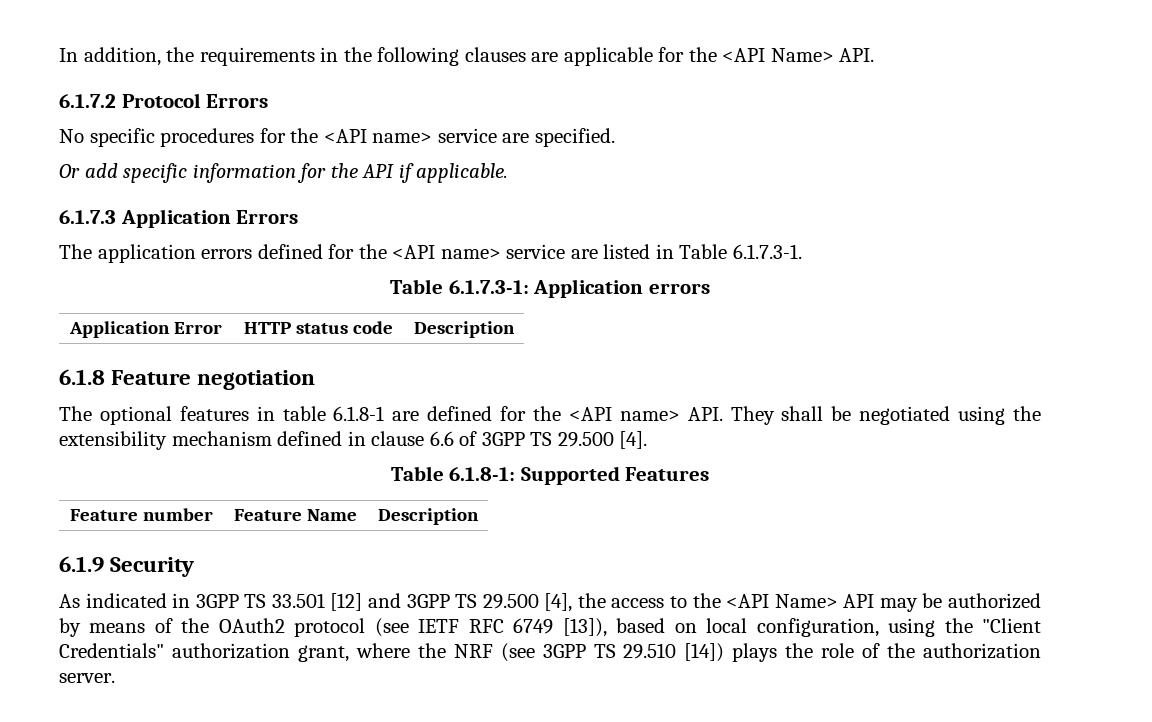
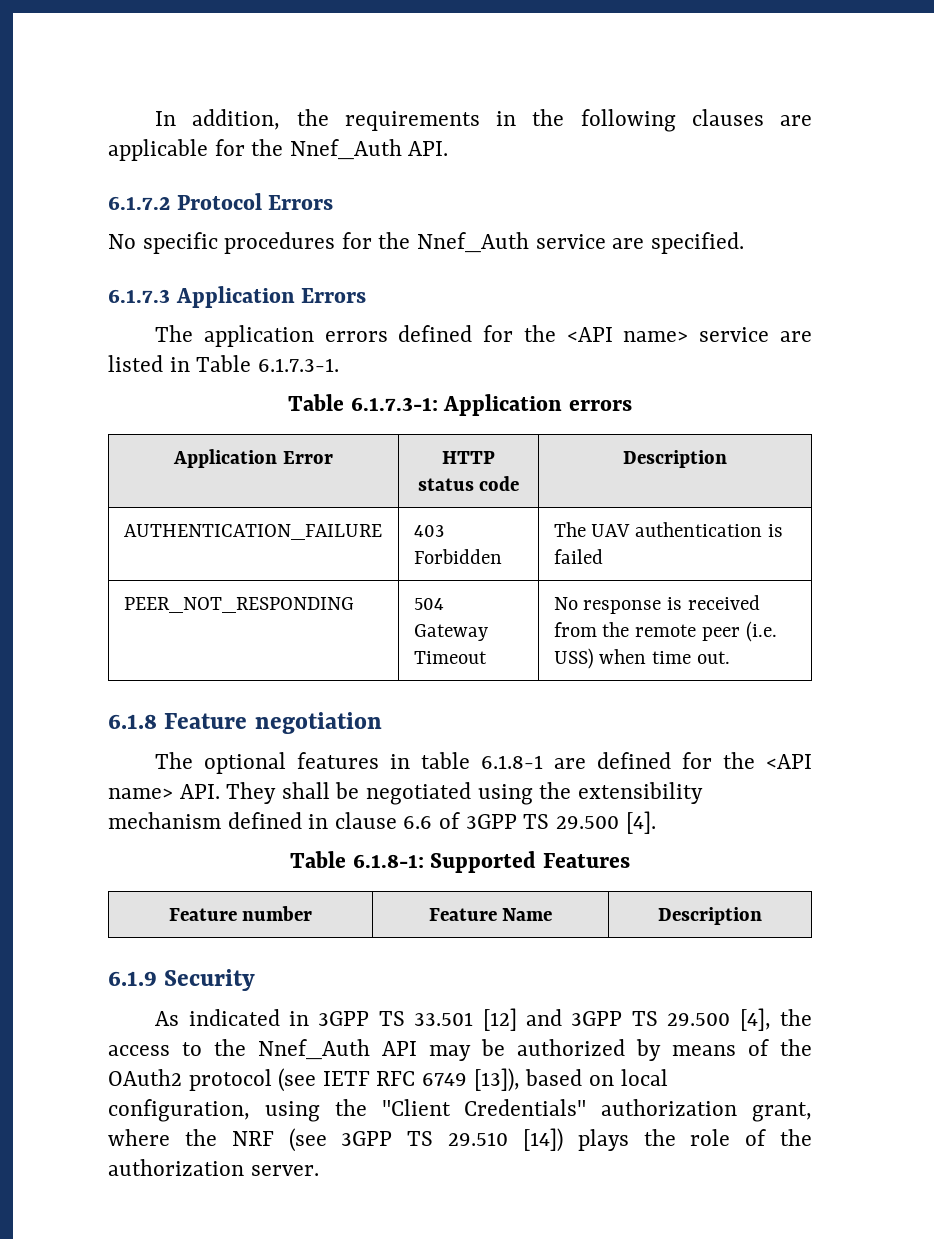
[722,48,834,62] <API Name> -> [289,139,402,160] Nnef_Auth
[323,129,433,143] <API name> -> [417,232,530,253] Nnef_Auth
[59,163,509,183] // Or add specific information for the API if applicable. -> (744, 243) none
(515, 329) none -> [123,524,382,540] [413,525,444,537] [413,549,502,564] [553,522,784,537] [553,549,603,564] [123,597,354,613] [413,598,444,610] [413,624,488,641] [413,651,487,664] [553,595,761,614] [553,621,778,642] [553,648,731,669] // AUTHENTICATION_FAILURE | 403 Forbidden | The UAV authentication is failed // PEER_NOT_RESPONDING | 504 Gateway Timeout | No response is received from the remote peer (i.e. USS) when time out.
[726,594,838,608] <API Name> -> [258,1039,370,1060] Nnef_Auth

